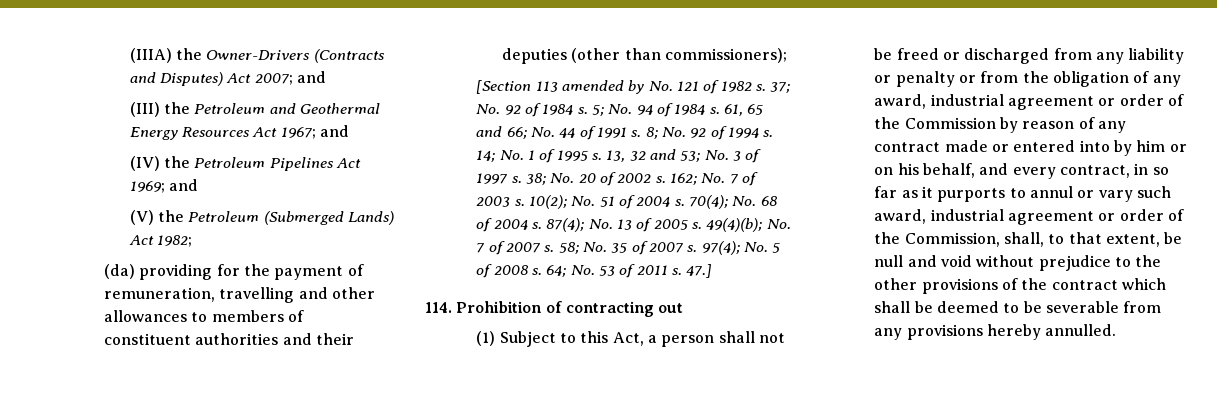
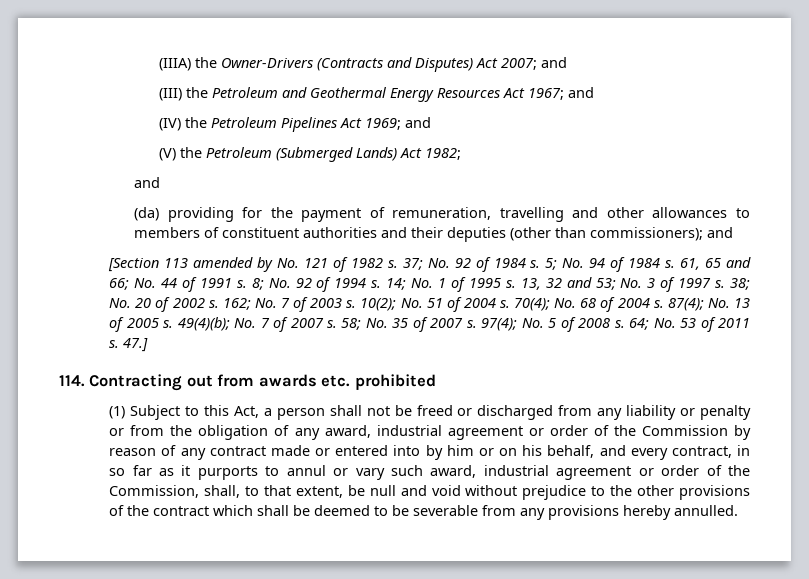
(193, 241) none -> [134,177,161,188] // and
(787, 55) none -> [707,227,734,238] and
[456,301,684,317] Prohibition of contracting out -> [89,374,436,391] Contracting out from awards etc. prohibited

